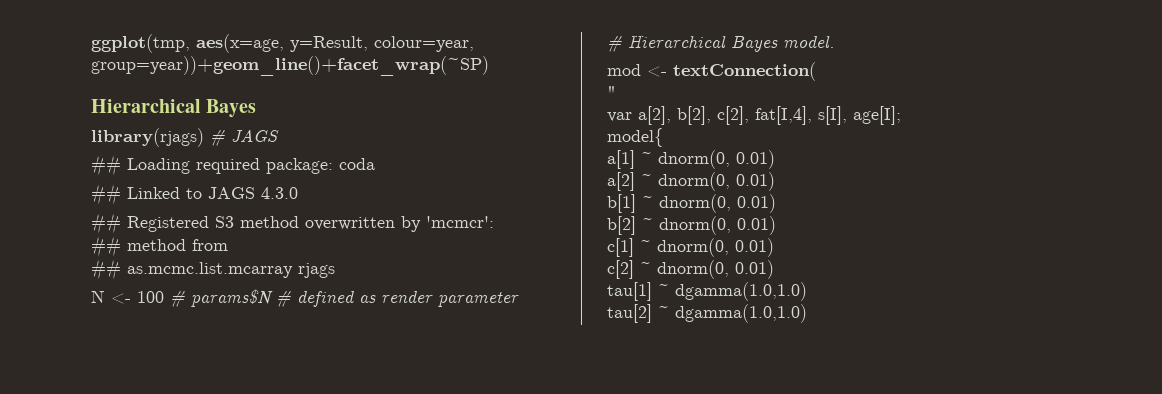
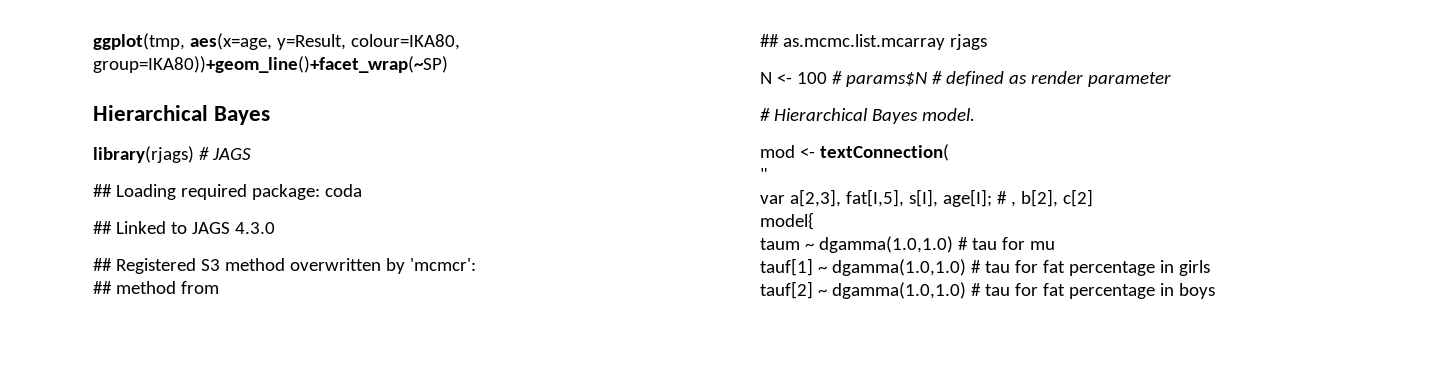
[374,36,474,52] [91,56,489,76] colour=year, group=year))+geom_line()+facet_wrap(~SP) -> [350,34,460,50] [93,56,448,73] colour=IKA80, group=IKA80))+geom_line()+facet_wrap(~SP)
[638,106,901,125] [607,128,663,147] [607,150,775,169] [607,172,775,191] [607,194,776,213] [607,216,776,235] [607,238,774,257] [607,260,774,279] [607,282,807,301] [607,304,807,323] a[2], b[2], c[2], fat[I,4], s[I], age[I]; // model{ // a[1] ~ dnorm(0, 0.01) // a[2] ~ dnorm(0, 0.01) // b[1] ~ dnorm(0, 0.01) // b[2] ~ dnorm(0, 0.01) // c[1] ~ dnorm(0, 0.01) // c[2] ~ dnorm(0, 0.01) // tau[1] ~ dgamma(1.0,1.0) // tau[2] ~ dgamma(1.0,1.0) -> [789,189,1093,207] [760,212,814,230] [760,236,1055,253] [760,258,1210,276] [760,281,1215,299] a[2,3], fat[I,5], s[I], age[I]; # , b[2], c[2] // model{ // taum ~ dgamma(1.0,1.0) # tau for mu // tauf[1] ~ dgamma(1.0,1.0) # tau for fat percentage in girls // tauf[2] ~ dgamma(1.0,1.0) # tau for fat percentage in boys

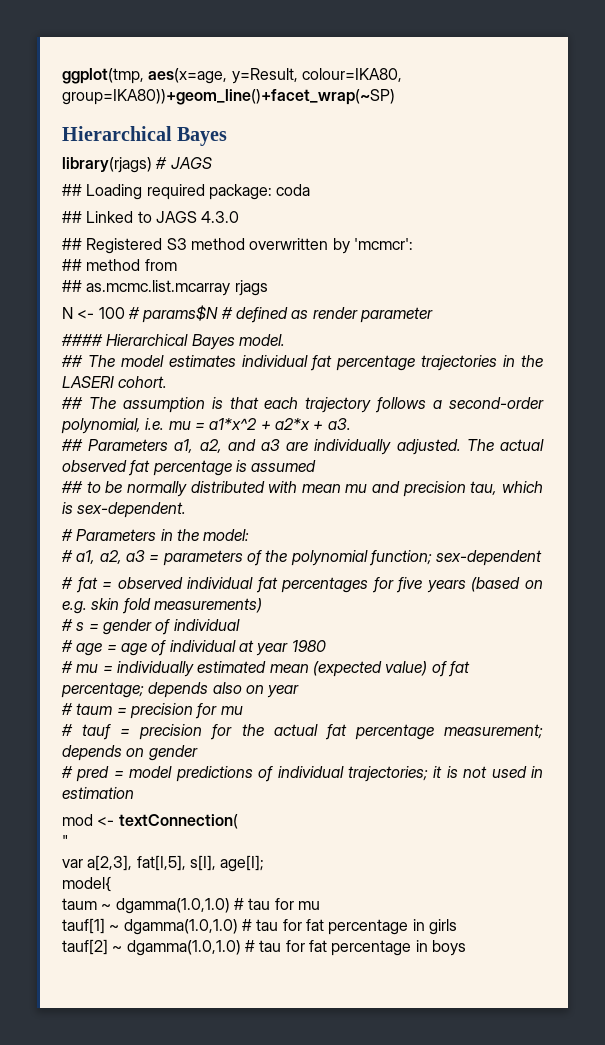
[760,108,770,121] # -> [61,334,103,346] ####
(975, 114) none -> [61,355,544,371] [62,376,168,388] [61,397,544,413] [61,418,351,434] [61,439,544,455] [62,460,317,476] [61,481,543,497] [62,502,187,518] [61,529,250,541] [61,550,543,566] [61,577,544,593] [62,598,262,614] [61,619,240,635] [61,640,326,656] [61,661,470,677] [61,682,300,698] [61,703,243,719] [61,724,543,740] [62,745,198,761] [61,766,544,782] [62,787,134,799] // ## The model estimates individual fat percentage trajectories in the LASERI cohort. // ## The assumption is that each trajectory follows a second-order polynomial, i.e. mu = a1*x^2 + a2*x + a3. // ## Parameters a1, a2, and a3 are individually adjusted. The actual observed fat percentage is assumed // ## to be normally distributed with mean mu and precision tau, which is sex-dependent. // # Parameters in the model: // # a1, a2, a3 = parameters of the polynomial function; sex-dependent // # fat = observed individual fat percentages for five years (based on e.g. skin fold measurements) // # s = gender of individual // # age = age of individual at year 1980 // # mu = individually estimated mean (expected value) of fat percentage; depends also on year // # taum = precision for mu // # tauf = precision for the actual fat percentage measurement; depends on gender // # pred = model predictions of individual trajectories; it is not used in estimation
[996,189,1093,207] # , b[2], c[2] -> (265, 863) none

